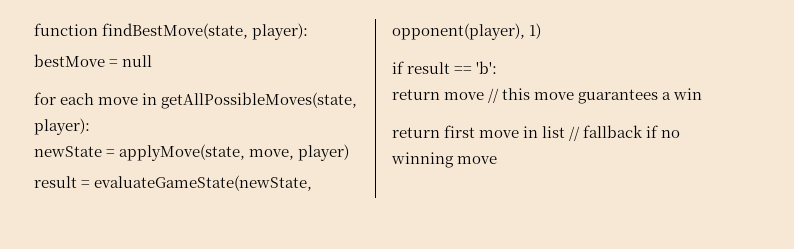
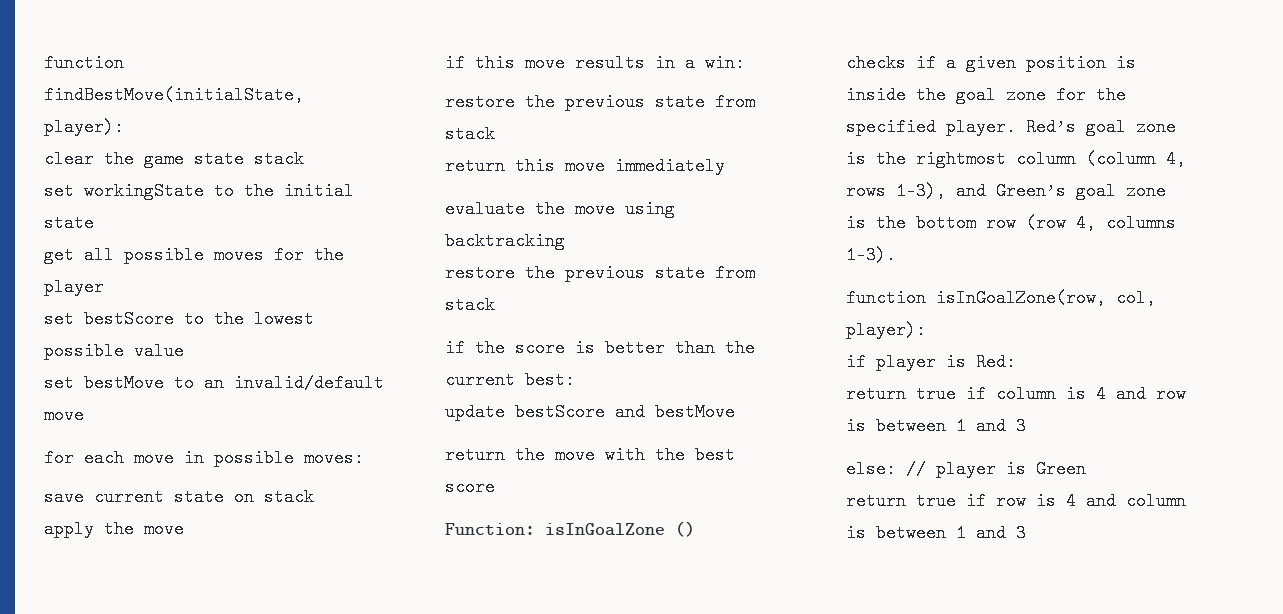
[34,23,309,40] [34,54,153,67] [34,92,358,109] [34,118,90,135] [34,144,350,161] [34,175,313,191] [392,23,542,40] [392,61,498,74] [392,88,703,104] [392,125,681,141] [391,152,498,168] function findBestMove(state, player): // bestMove = null // for each move in getAllPossibleMoves(state, player): // newState = applyMove(state, move, player) // result = evaluateGameState(newState, opponent(player), 1) // if result == 'b': // return move // this move guarantees a win // return first move in list // fallback if no winning move -> [44,54,124,72] [44,86,304,104] [44,118,124,136] [44,150,304,168] [44,182,354,200] [44,214,94,232] [44,246,344,264] [44,278,104,296] [44,310,314,328] [44,342,184,360] [44,374,384,392] [44,406,84,424] [44,449,364,467] [44,488,314,506] [44,520,184,538] [445,54,745,72] [445,93,755,111] [445,125,495,143] [445,157,725,175] [445,200,675,218] [445,232,565,250] [445,264,755,282] [445,296,495,314] [445,339,755,357] [445,371,575,389] [445,403,735,421] [445,446,735,464] [445,478,495,496] [445,521,695,537] [846,54,1136,72] [846,86,1126,104] [846,118,1176,136] [846,150,1186,168] [846,182,1166,200] [846,214,1176,232] [846,246,896,264] [846,289,1156,307] [846,321,926,339] [846,353,1016,371] [846,385,1186,403] [846,417,1026,435] [846,460,1086,478] [846,492,1186,510] [846,524,1026,542] function findBestMove(initialState, player): // clear the game state stack // set workingState to the initial state // get all possible moves for the player // set bestScore to the lowest possible value // set bestMove to an invalid/default move // for each move in possible moves: // save current state on stack // apply the move // if this move results in a win: // restore the previous state from stack // return this move immediately // evaluate the move using backtracking // restore the previous state from stack // if the score is better than the current best: // update bestScore and bestMove // return the move with the best score // Function: isInGoalZone () // checks if a given position is inside the goal zone for the specified player. Red’s goal zone is the rightmost column (column 4, rows 1–3), and Green’s goal zone is the bottom row (row 4, columns 1–3). // function isInGoalZone(row, col, player): // if player is Red: // return true if column is 4 and row is between 1 and 3 // else: // player is Green // return true if row is 4 and column is between 1 and 3

